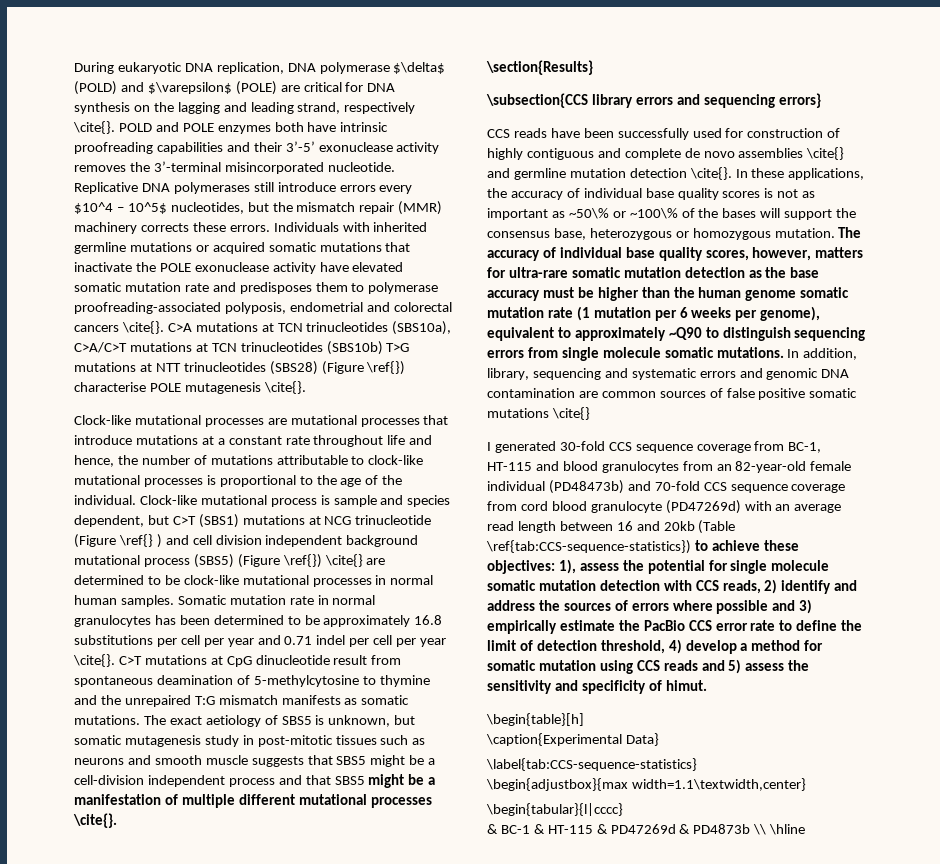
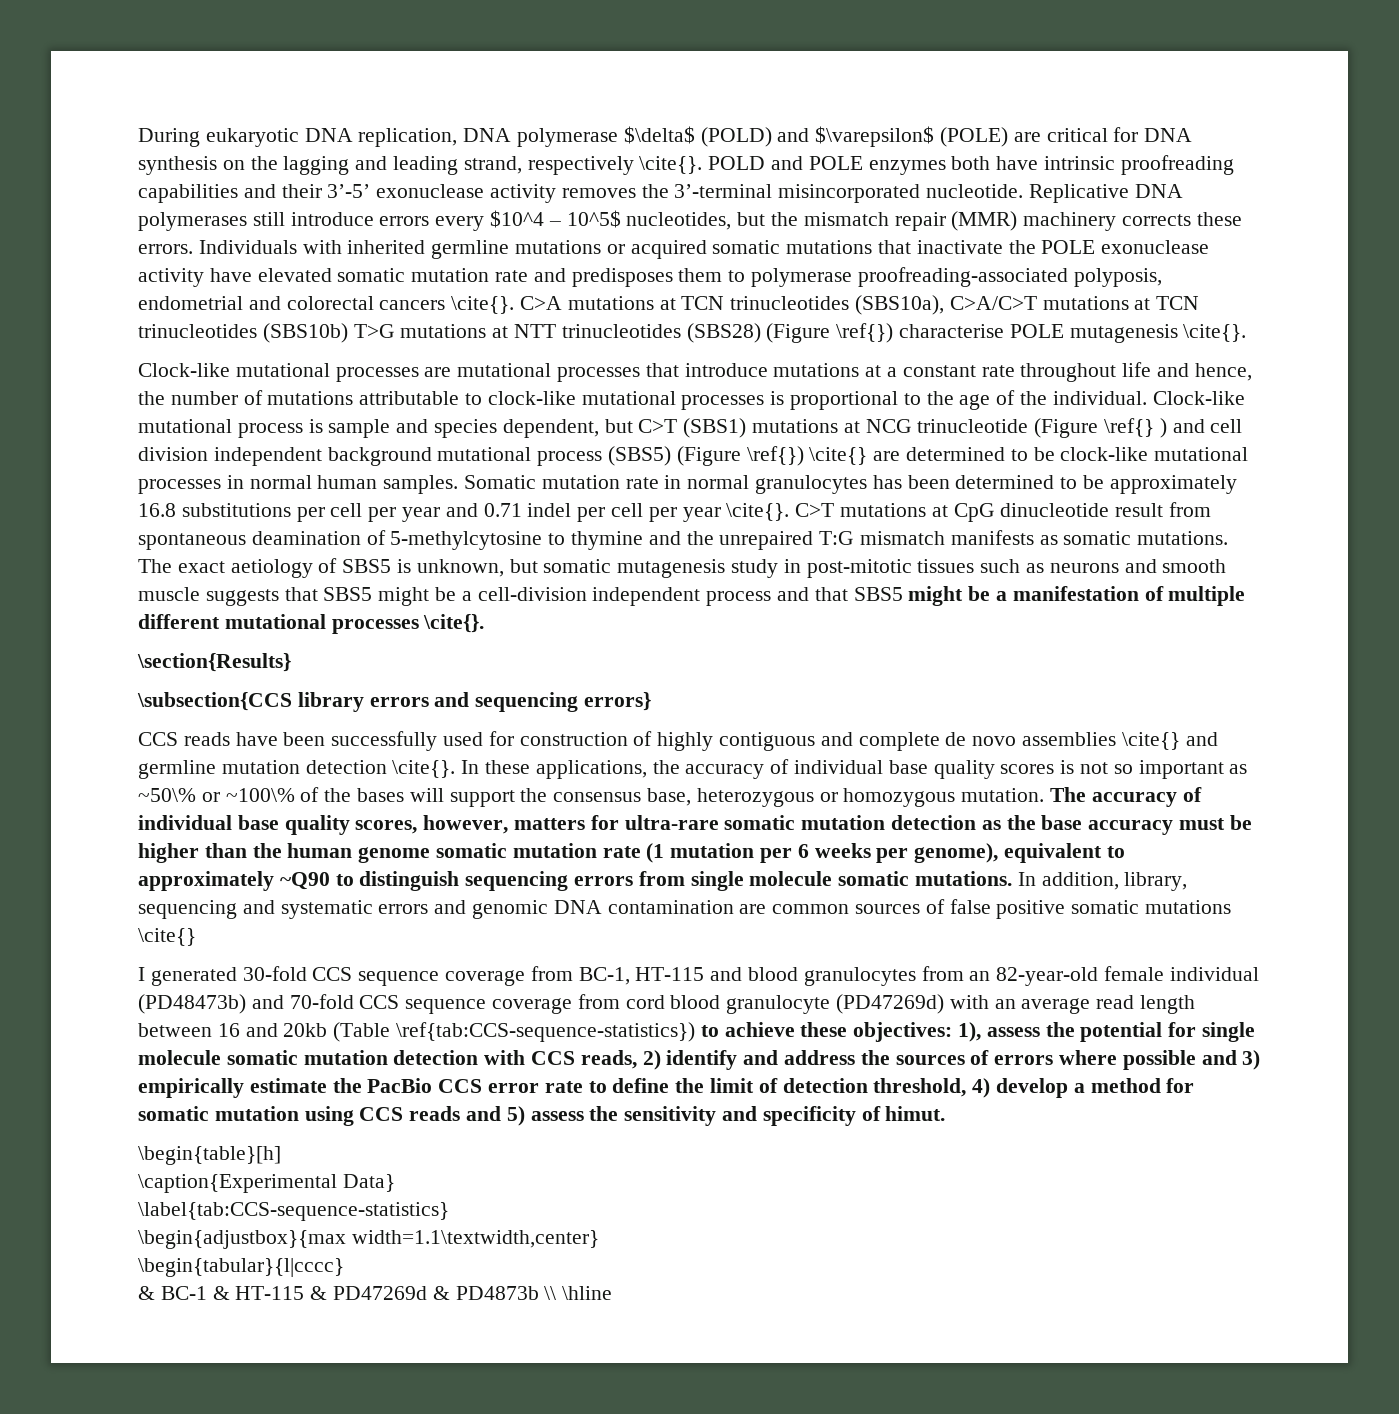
[802,191,816,198] as -> [1113,764,1133,774] so

